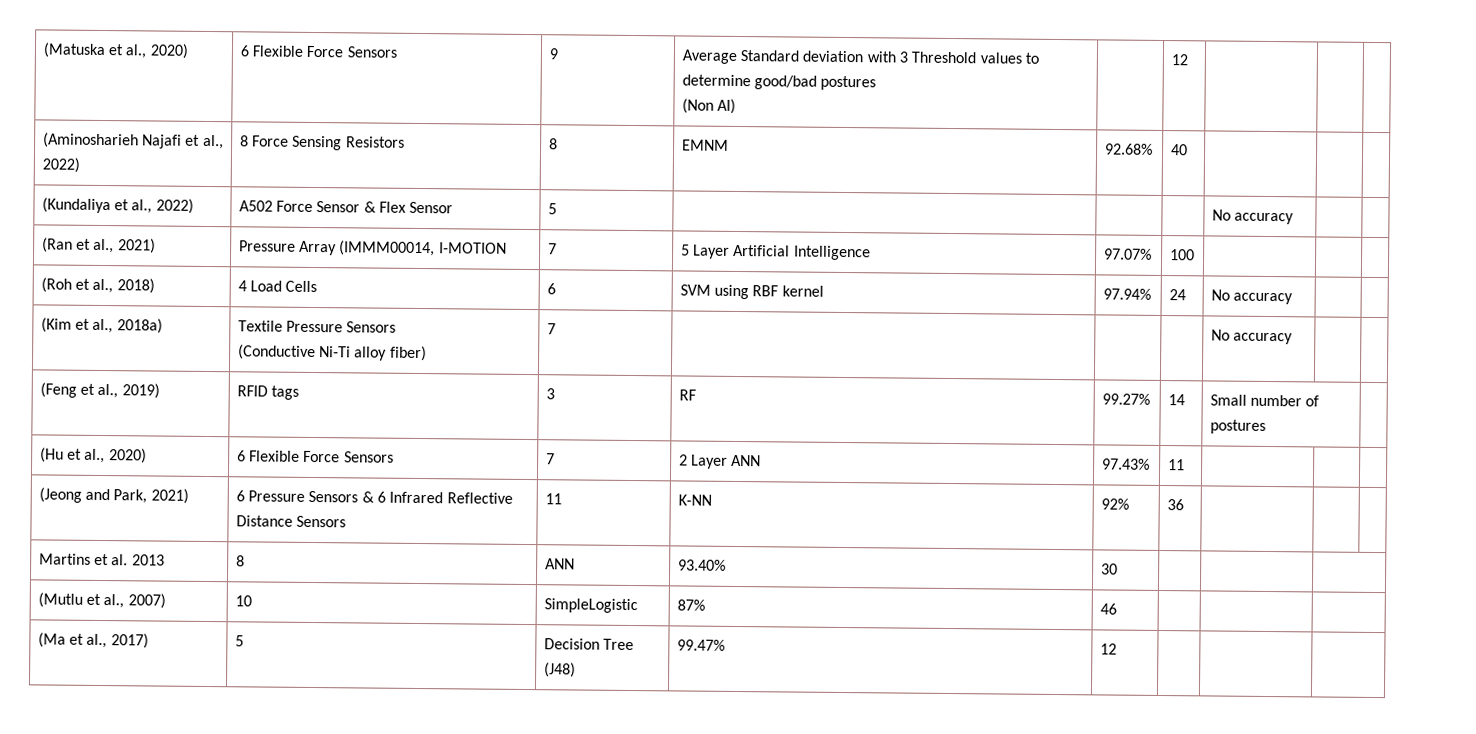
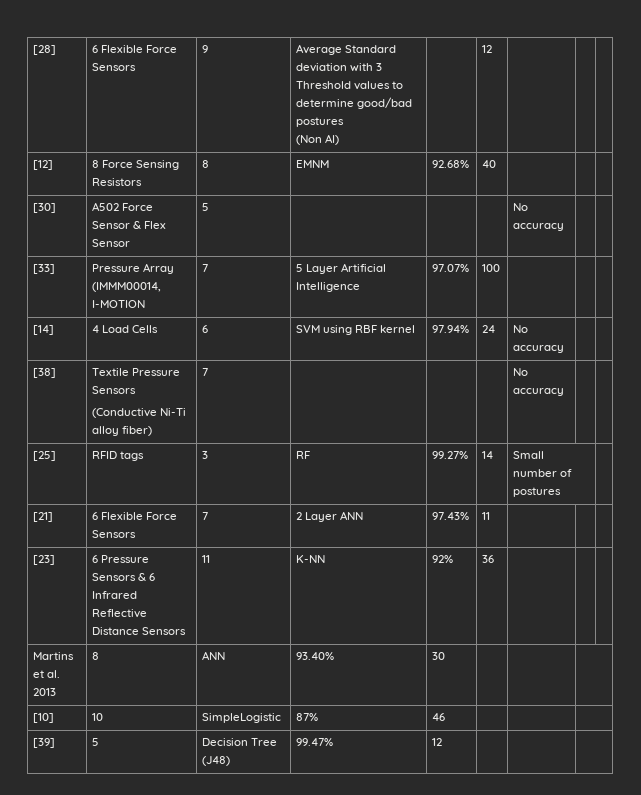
[42,42,189,59] (Matuska et al., 2020) -> [33,45,57,55] [28]
[42,132,224,150] [41,157,80,173] (Aminosharieh Najafi et al., 2022) -> [33,160,54,170] [12]
[41,197,194,214] (Kundaliya et al., 2022) -> [33,203,57,213] [30]
[41,237,156,254] (Ran et al., 2021) -> [33,264,56,274] [33]
[40,277,155,294] (Roh et al., 2018) -> [33,325,55,335] [14]
[40,317,163,334] (Kim et al., 2018a) -> [33,368,57,378] [38]
[39,382,160,399] (Feng et al., 2019) -> [33,451,57,461] [25]
[39,447,147,464] (Hu et al., 2020) -> [33,512,54,522] [21]
[38,487,189,504] (Jeong and Park, 2021) -> [33,555,56,565] [23]
[37,592,166,609] (Mutlu et al., 2007) -> [33,713,55,723] [10]
[37,632,149,649] (Ma et al., 2017) -> [33,738,56,748] [39]

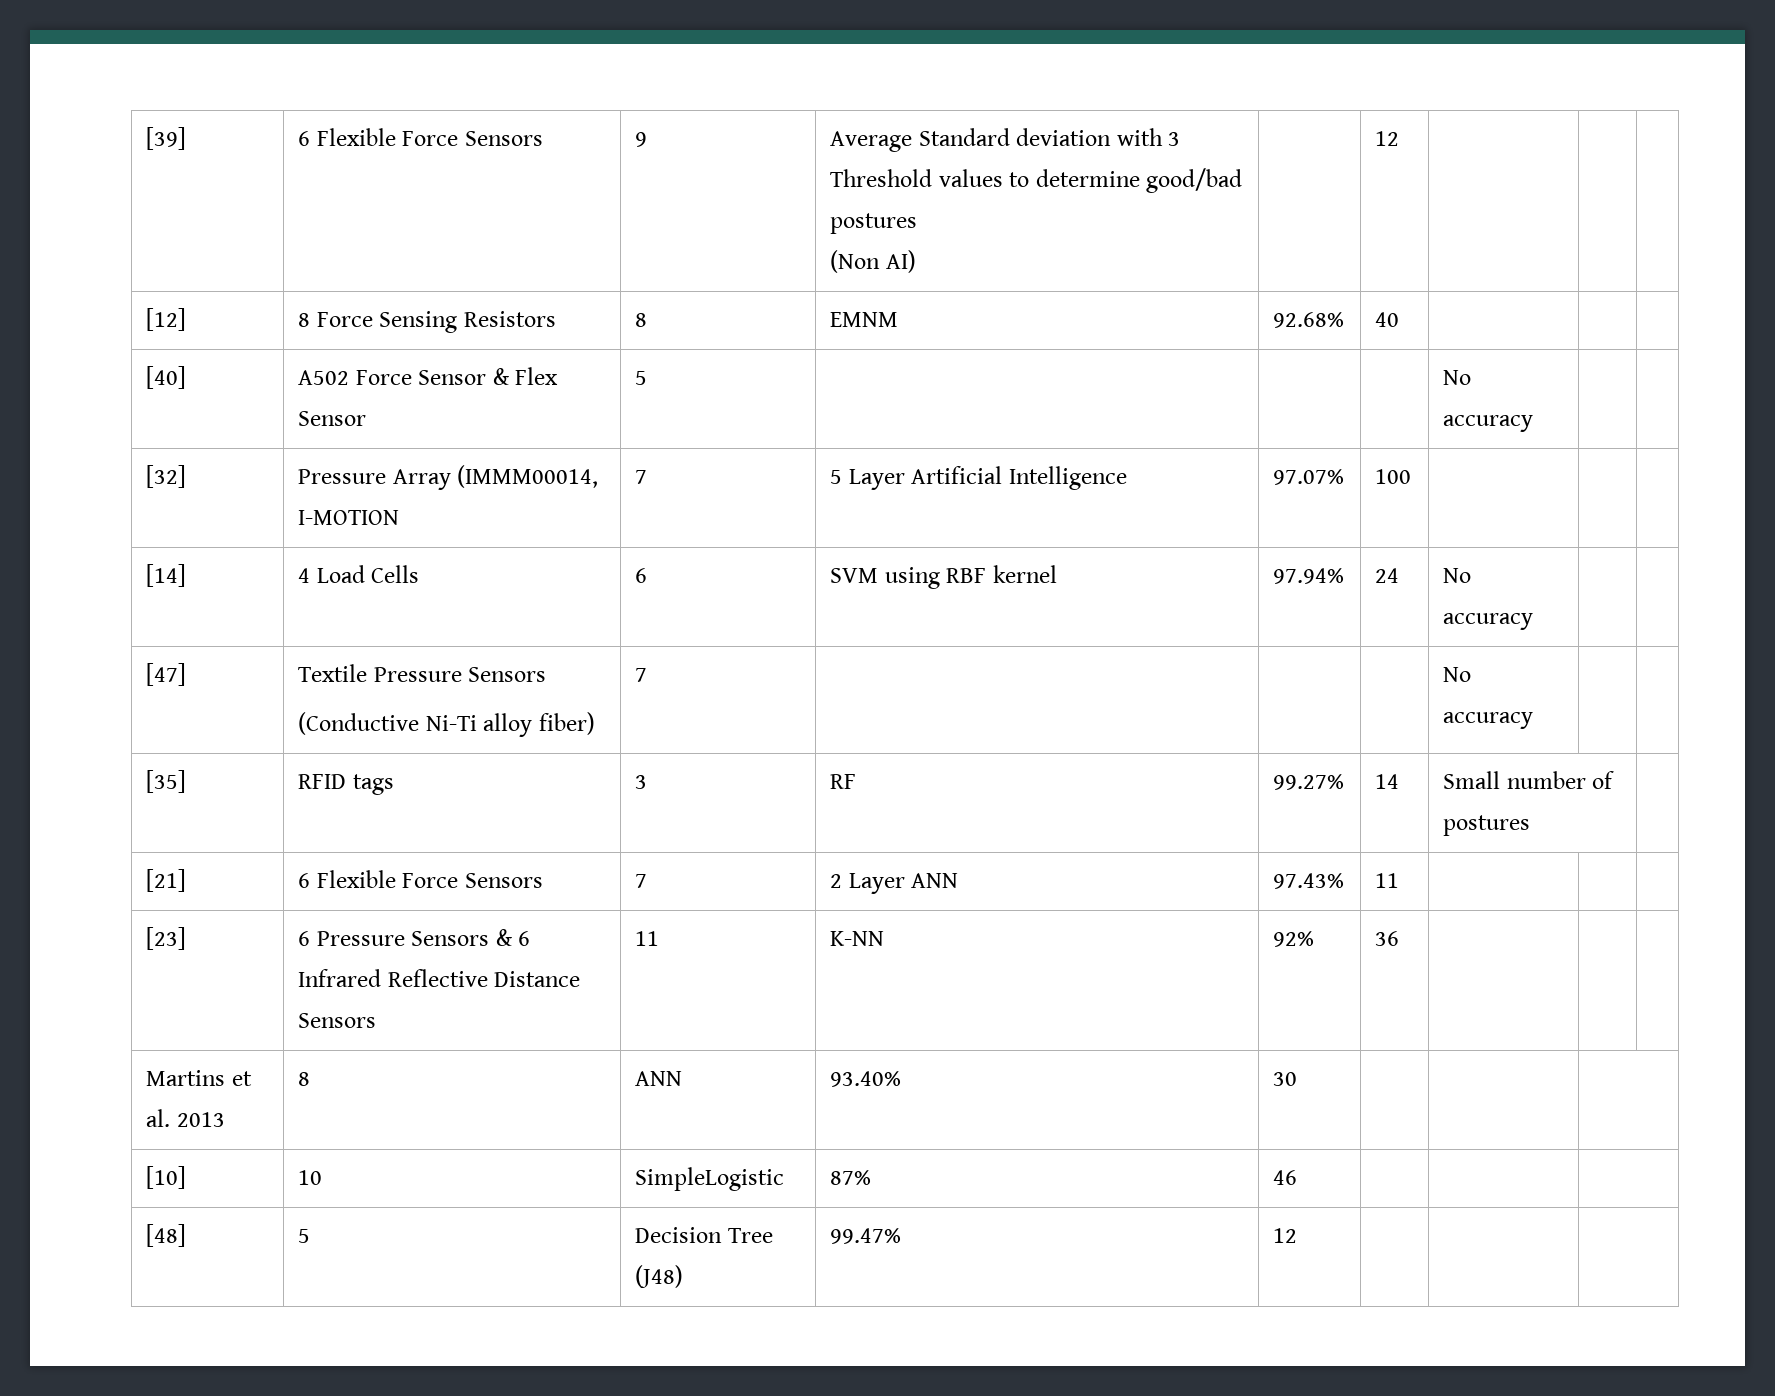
[33,45,57,55] [28] -> [146,127,187,150] [39]
[33,203,57,213] [30] -> [146,366,187,389] [40]
[33,264,56,274] [33] -> [146,465,187,488] [32]
[33,368,57,378] [38] -> [146,663,187,686] [47]
[33,451,57,461] [25] -> [146,770,187,793] [35]
[33,738,56,748] [39] -> [146,1224,187,1247] [48]

